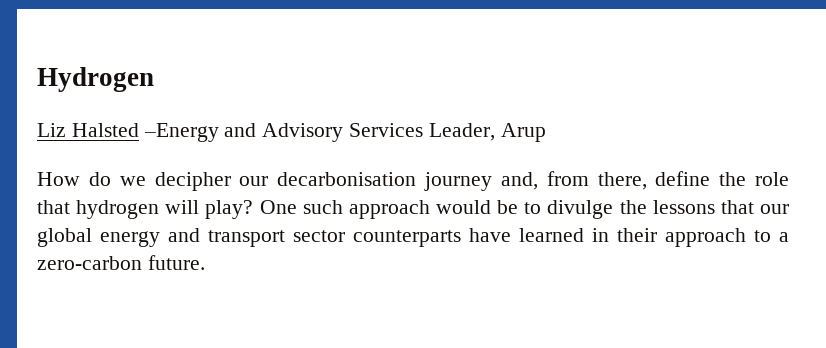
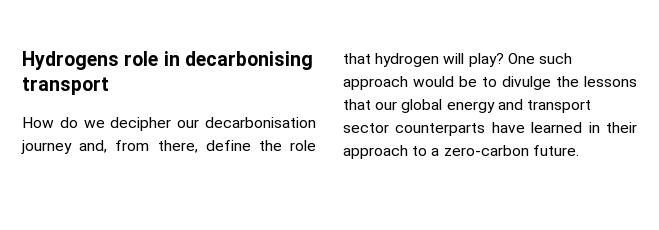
[37,67,154,92] [37,123,546,142] Hydrogen // Liz Halsted –Energy and Advisory Services Leader, Arup -> [22,51,313,70] [22,77,109,95] Hydrogens role in decarbonising transport

